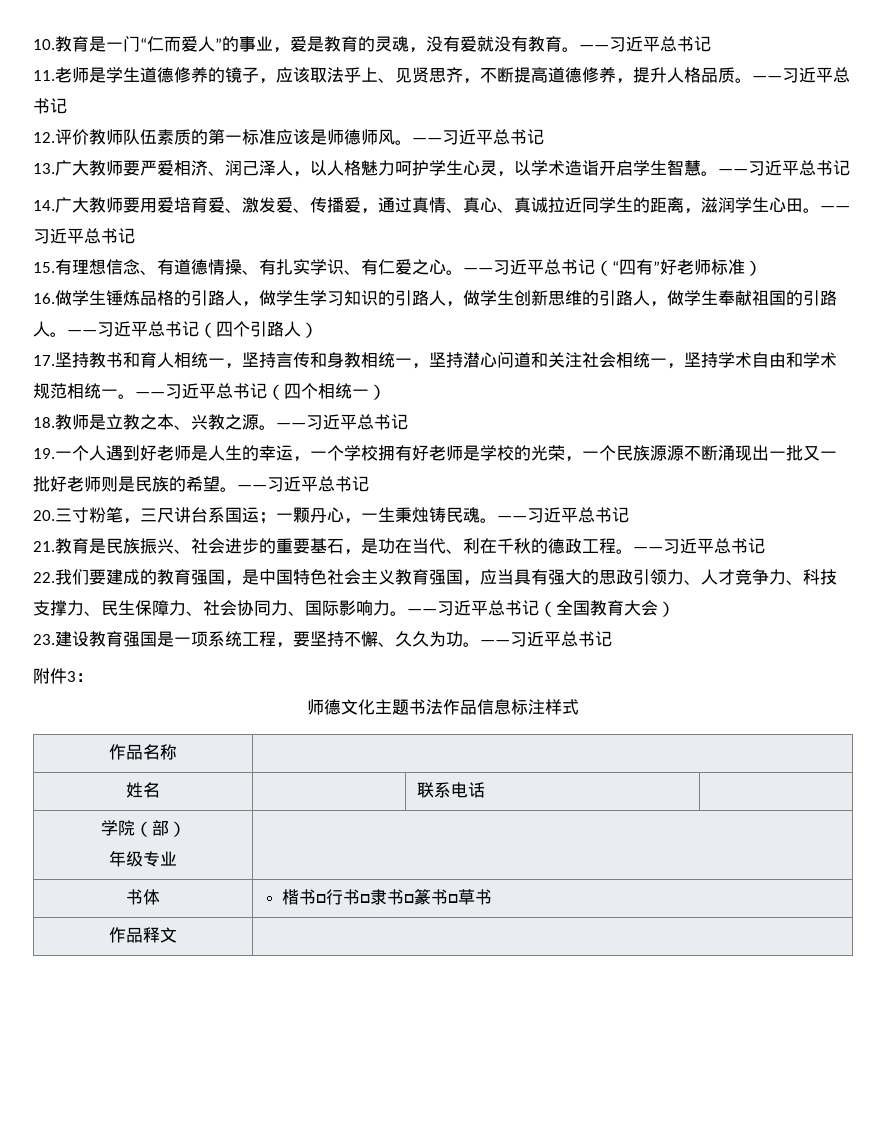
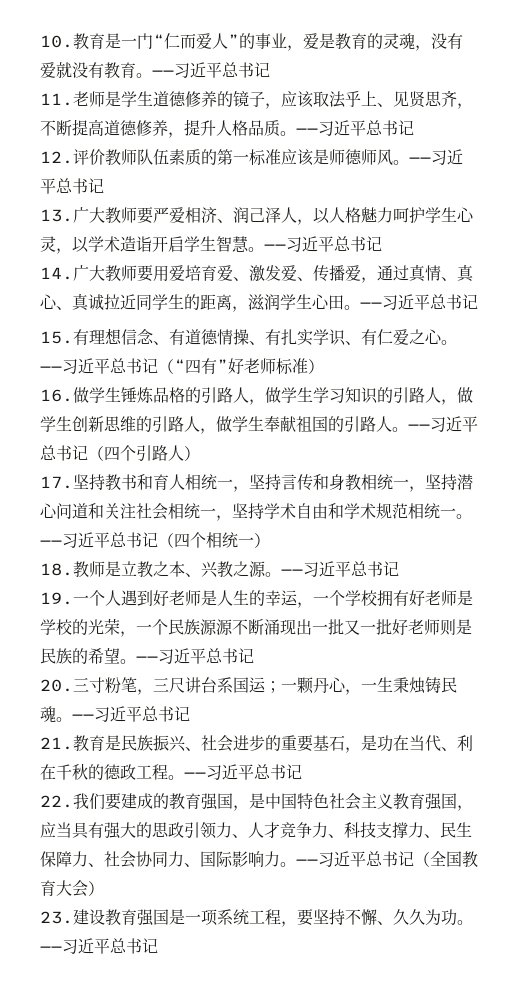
[33,668,93,684] [307,699,579,715] [109,744,177,760] [126,782,160,798] [416,782,485,798] [100,820,186,837] [109,850,177,867] [126,889,160,905] [282,889,493,905] [109,927,177,943] // 附件3： // 师德文化主题书法作品信息标注样式 // 作品名称 | // 姓名 | | 联系电话 | // 学院（部） // 年级专业 | // 书体 | 楷书□行书□隶书□篆书□草书 // 作品释文 | -> (158, 945) none

